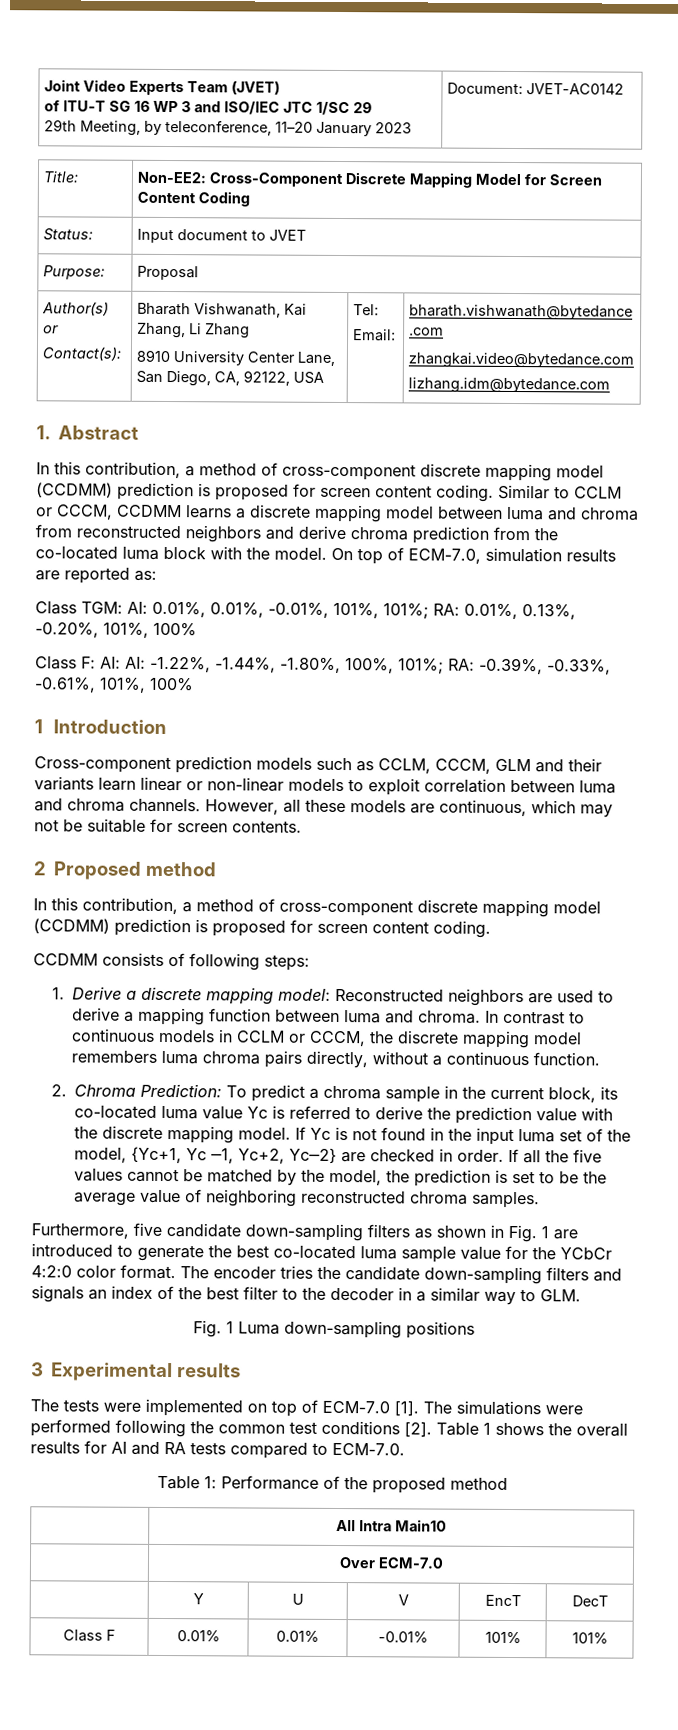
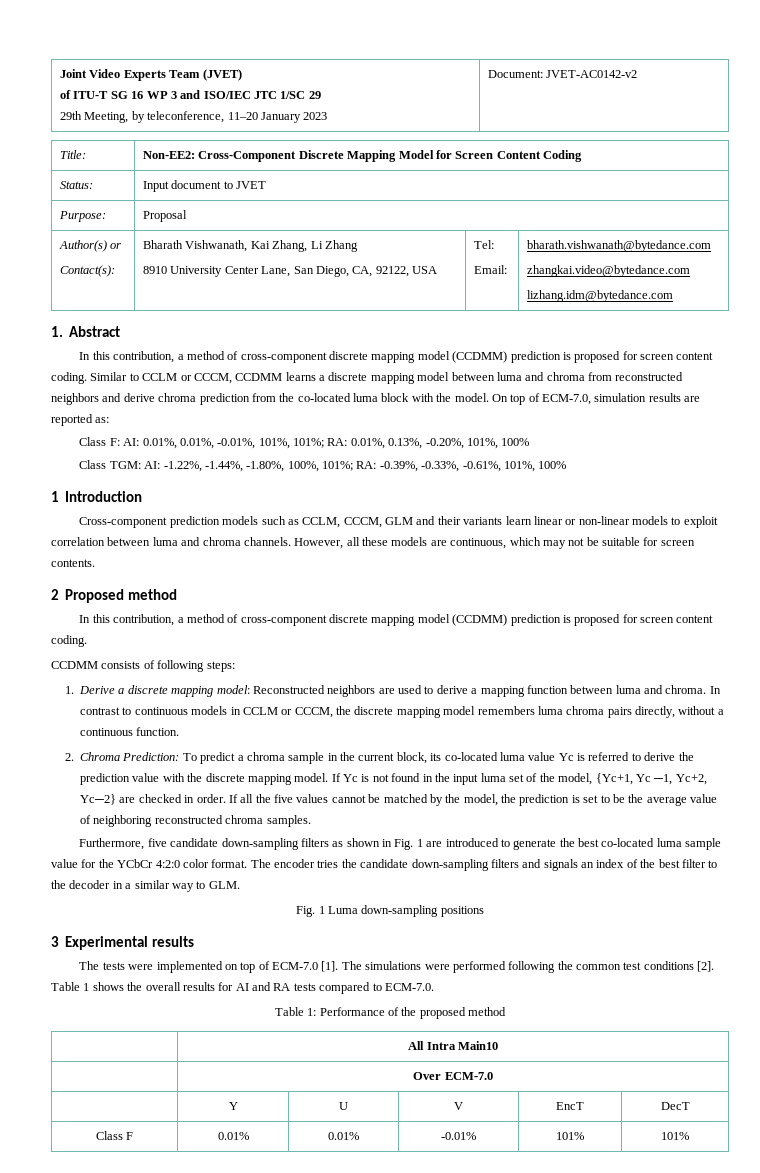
[526,83,625,95] JVET-AC0142 -> [546,70,638,78] JVET-AC0142-v2
[81,601,123,614] TGM: -> [109,438,120,446] F:
[81,656,121,669] F: AI: -> [109,461,141,469] TGM:

